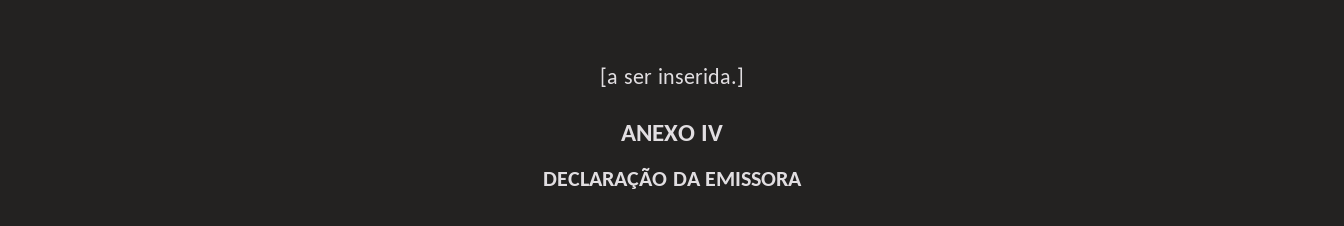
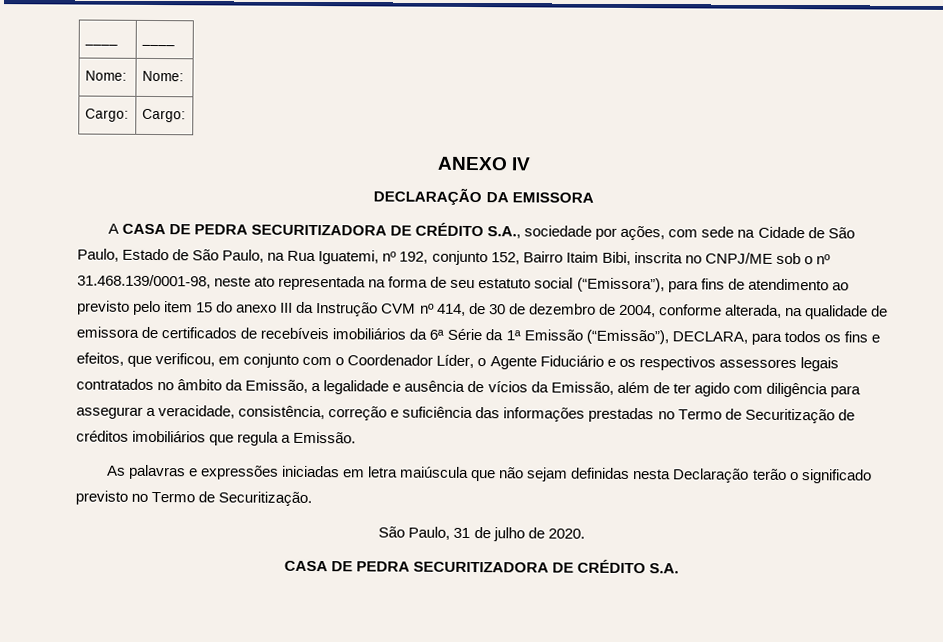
[600,67,744,87] [a ser inserida.] -> [83,42,118,46] [140,42,175,47] [84,70,127,81] [141,70,184,82] [84,108,129,122] [141,108,186,123] ____ | ____ // Nome: | Nome: // Cargo: | Cargo:
(803, 179) none -> [107,222,855,241] [77,248,831,266] [77,274,849,293] [77,300,889,320] [76,326,880,345] [76,352,839,372] [76,378,861,398] [76,405,855,424] [76,430,357,446] [106,464,872,484] [75,490,313,507] [378,526,585,542] [283,559,680,574] // A CASA DE PEDRA SECURITIZADORA DE CRÉDITO S.A., sociedade por ações, com sede na Cidade de São Paulo, Estado de São Paulo, na Rua Iguatemi, nº 192, conjunto 152, Bairro Itaim Bibi, inscrita no CNPJ/ME sob o nº 31.468.139/0001-98, neste ato representada na forma de seu estatuto social (“Emissora”), para fins de atendimento ao previsto pelo item 15 do anexo III da Instrução CVM nº 414, de 30 de dezembro de 2004, conforme alterada, na qualidade de emissora de certificados de recebíveis imobiliários da 6ª Série da 1ª Emissão (“Emissão”), DECLARA, para todos os fins e efeitos, que verificou, em conjunto com o Coordenador Líder, o Agente Fiduciário e os respectivos assessores legais contratados no âmbito da Emissão, a legalidade e ausência de vícios da Emissão, além de ter agido com diligência para assegurar a veracidade, consistência, correção e suficiência das informações prestadas no Termo de Securitização de créditos imobiliários que regula a Emissão. // As palavras e expressões iniciadas em letra maiúscula que não sejam definidas nesta Declaração terão o significado previsto no Termo de Securitização. // São Paulo, 31 de julho de 2020. // CASA DE PEDRA SECURITIZADORA DE CRÉDITO S.A.

